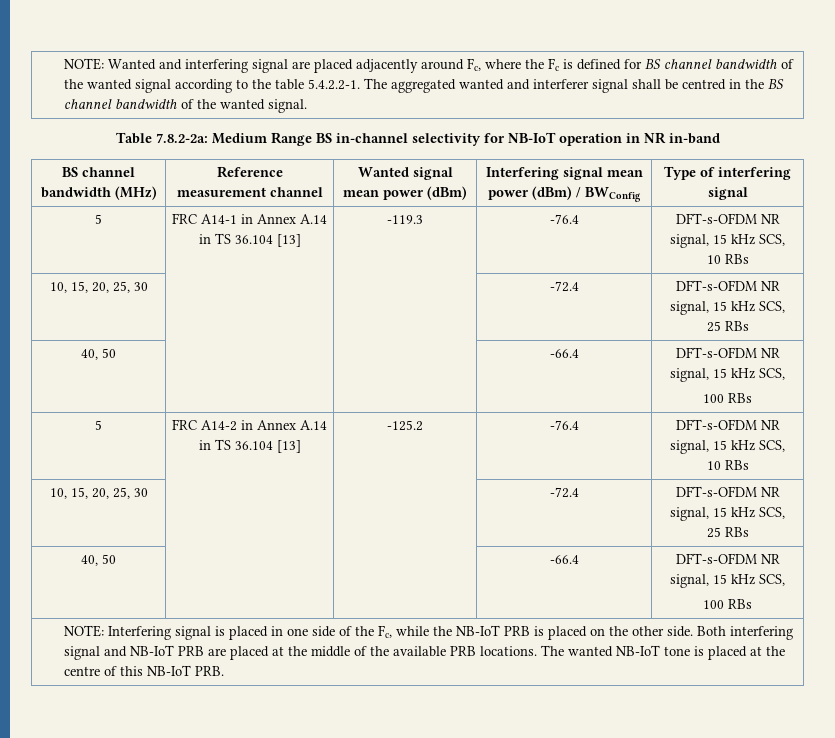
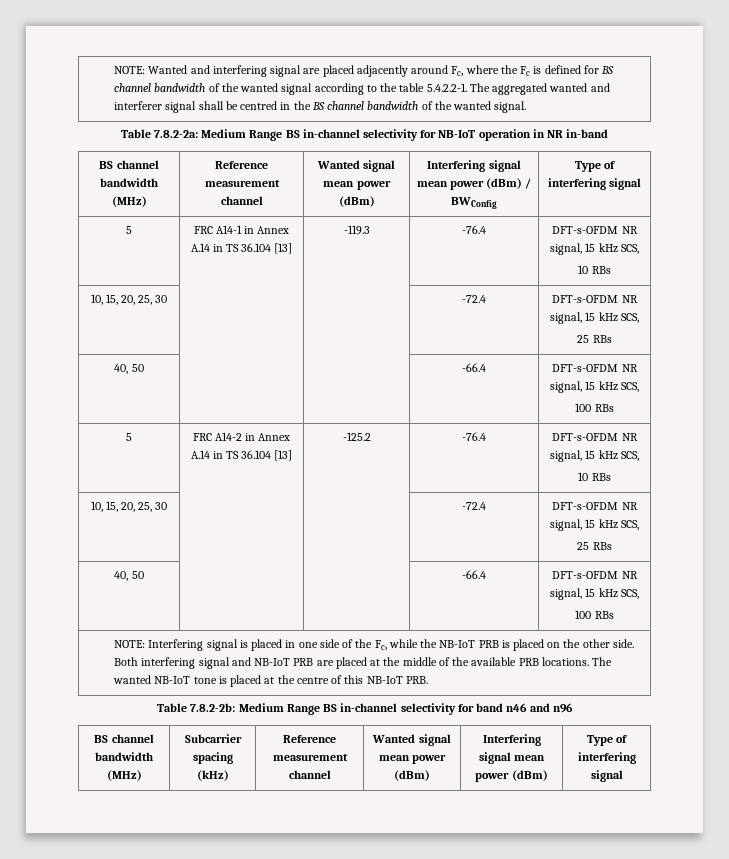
(224, 671) none -> [157,703,573,715] [94,734,154,743] [95,752,153,761] [106,770,142,781] [184,734,242,743] [192,752,233,764] [196,770,229,781] [283,735,336,743] [272,754,348,761] [288,770,331,779] [372,734,451,746] [378,754,447,764] [394,770,431,781] [482,734,541,746] [478,752,546,764] [475,770,548,782] [586,735,628,746] [577,752,636,764] [590,770,623,782] // Table 7.8.2-2b: Medium Range BS in-channel selectivity for band n46 and n96 // BS channel bandwidth (MHz) | Subcarrier spacing (kHz) | Reference measurement channel | Wanted signal mean power (dBm) | Interfering signal mean power (dBm) | Type of interfering signal

